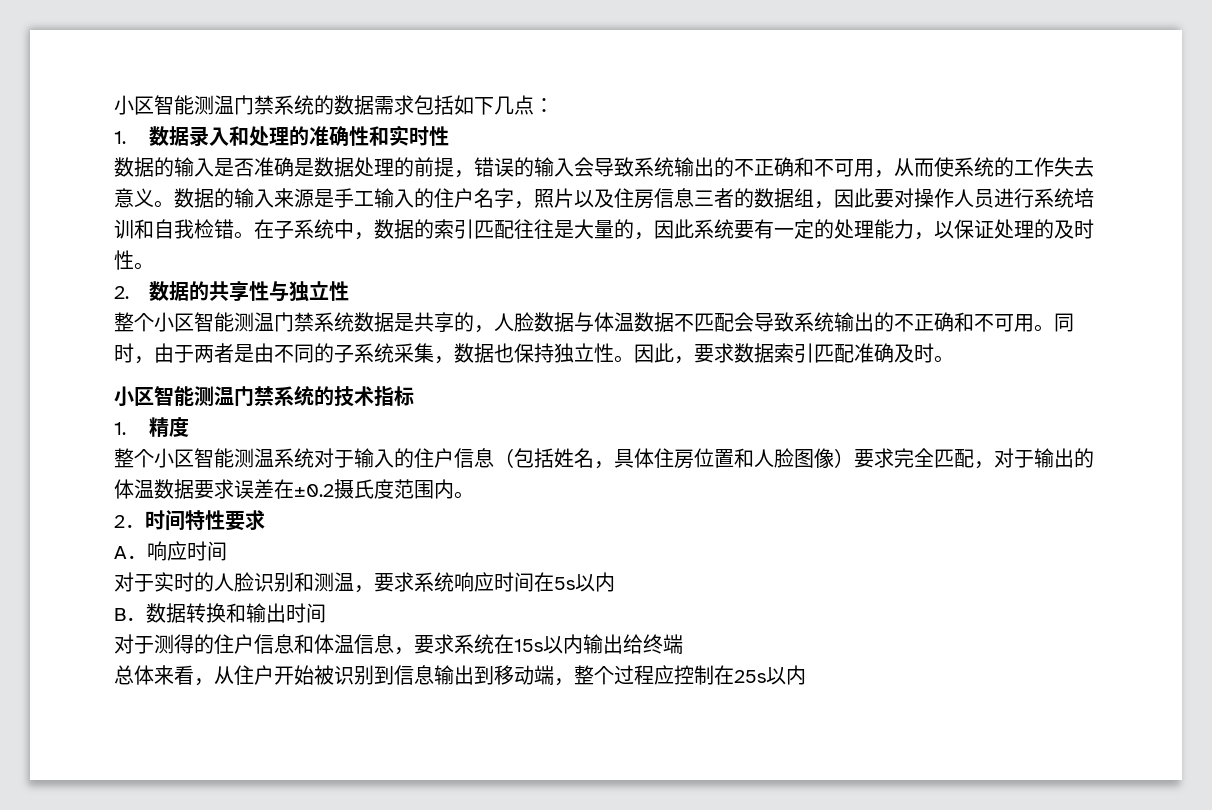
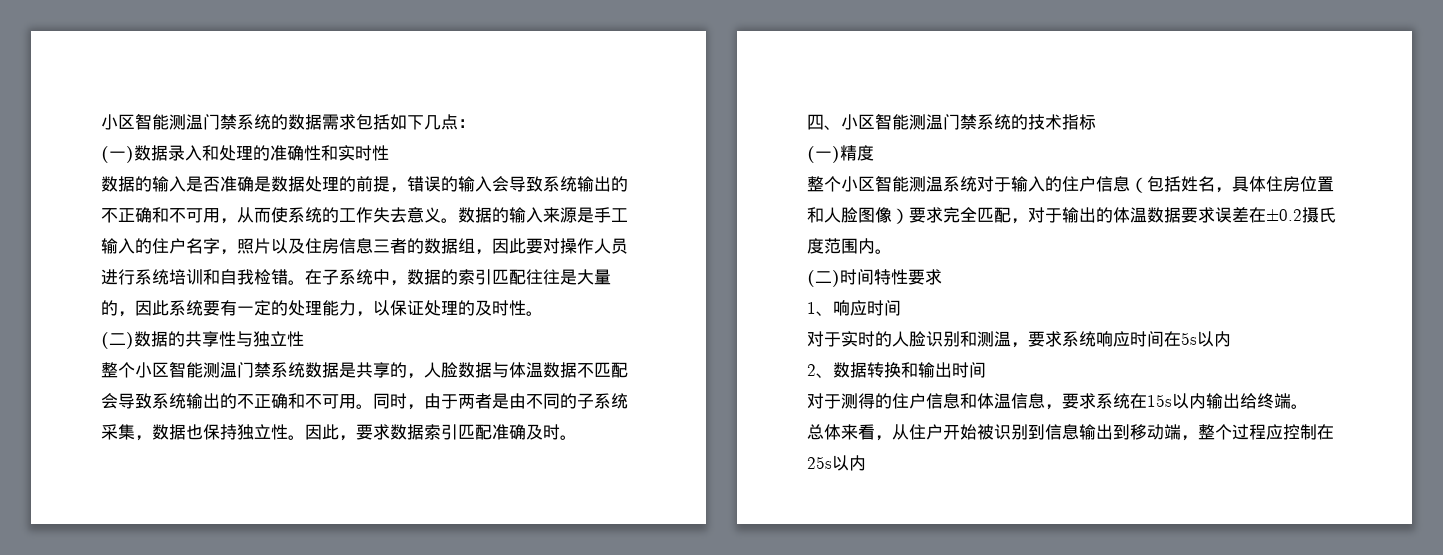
[114,131,126,144] 1. -> [101,146,134,163] (一)
[114,286,129,299] 2. -> [101,332,134,349] (二)
(954, 359) none -> [807,114,841,130] 四、
[114,422,126,435] 1. -> [807,146,840,163] (一)
[114,515,145,528] 2． -> [807,270,840,287] (二)
[114,546,147,559] A． -> [807,302,833,316] 1、
[114,608,146,621] B． -> [807,364,833,378] 2、
(683, 644) none -> [1291,404,1308,409] 。

